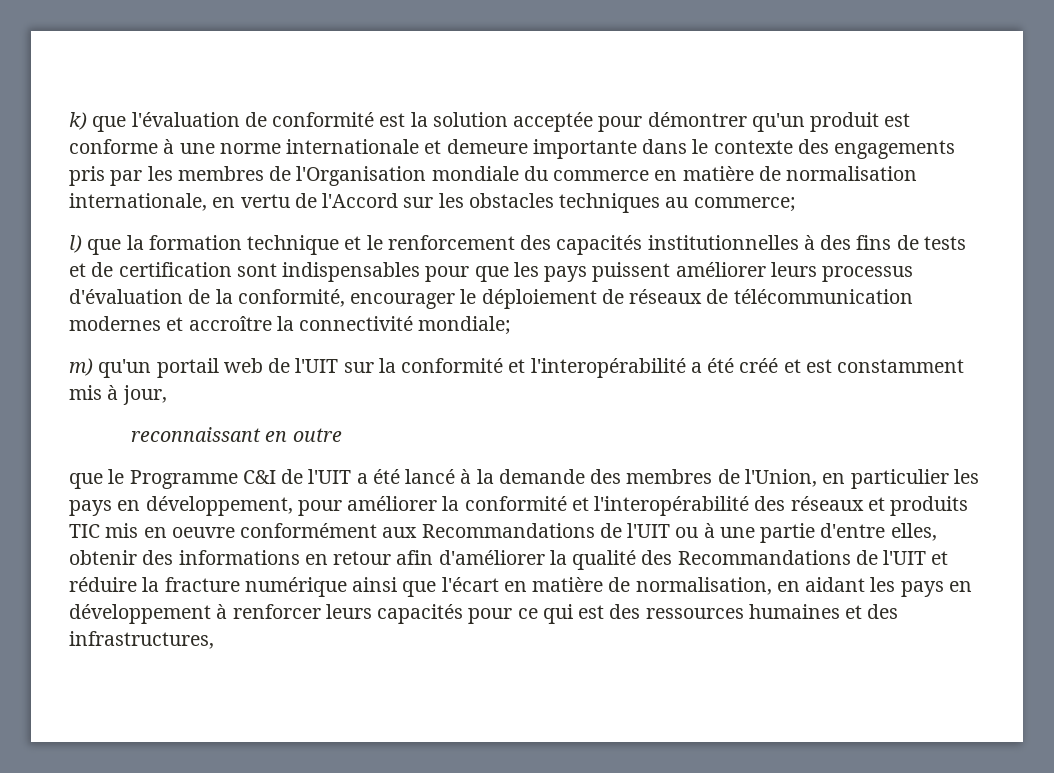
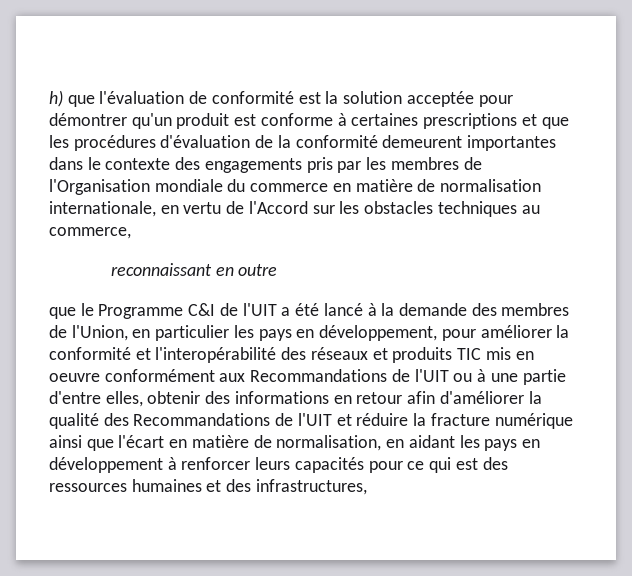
[69,112,87,130] k) -> [49,90,63,107] h)
[179,139,637,159] une norme internationale et demeure importante -> [351,113,569,129] [49,135,557,151] certaines prescriptions et que les procédures d'évaluation de la conformité demeurent importantes
[693,197,796,212] [69,235,966,255] [69,262,914,282] [69,289,913,309] [69,316,512,335] [69,358,965,378] [69,385,167,405] commerce; // l) que la formation technique et le renforcement des capacités institutionnelles à des fins de tests et de certification sont indispensables pour que les pays puissent améliorer leurs processus d'évaluation de la conformité, encourager le déploiement de réseaux de télécommunication modernes et accroître la connectivité mondiale; // m) qu'un portail web de l'UIT sur la conformité et l'interopérabilité a été créé et est constamment mis à jour, -> [49,227,131,239] commerce,

